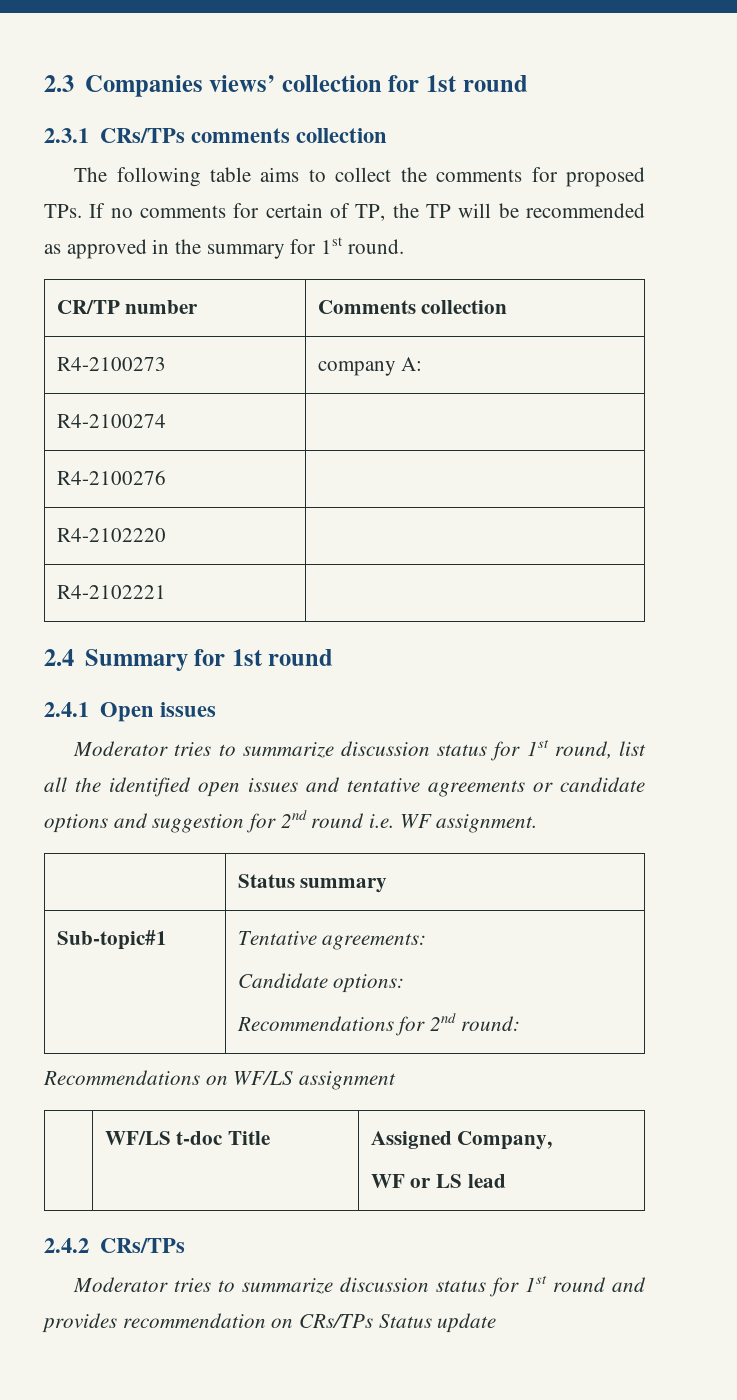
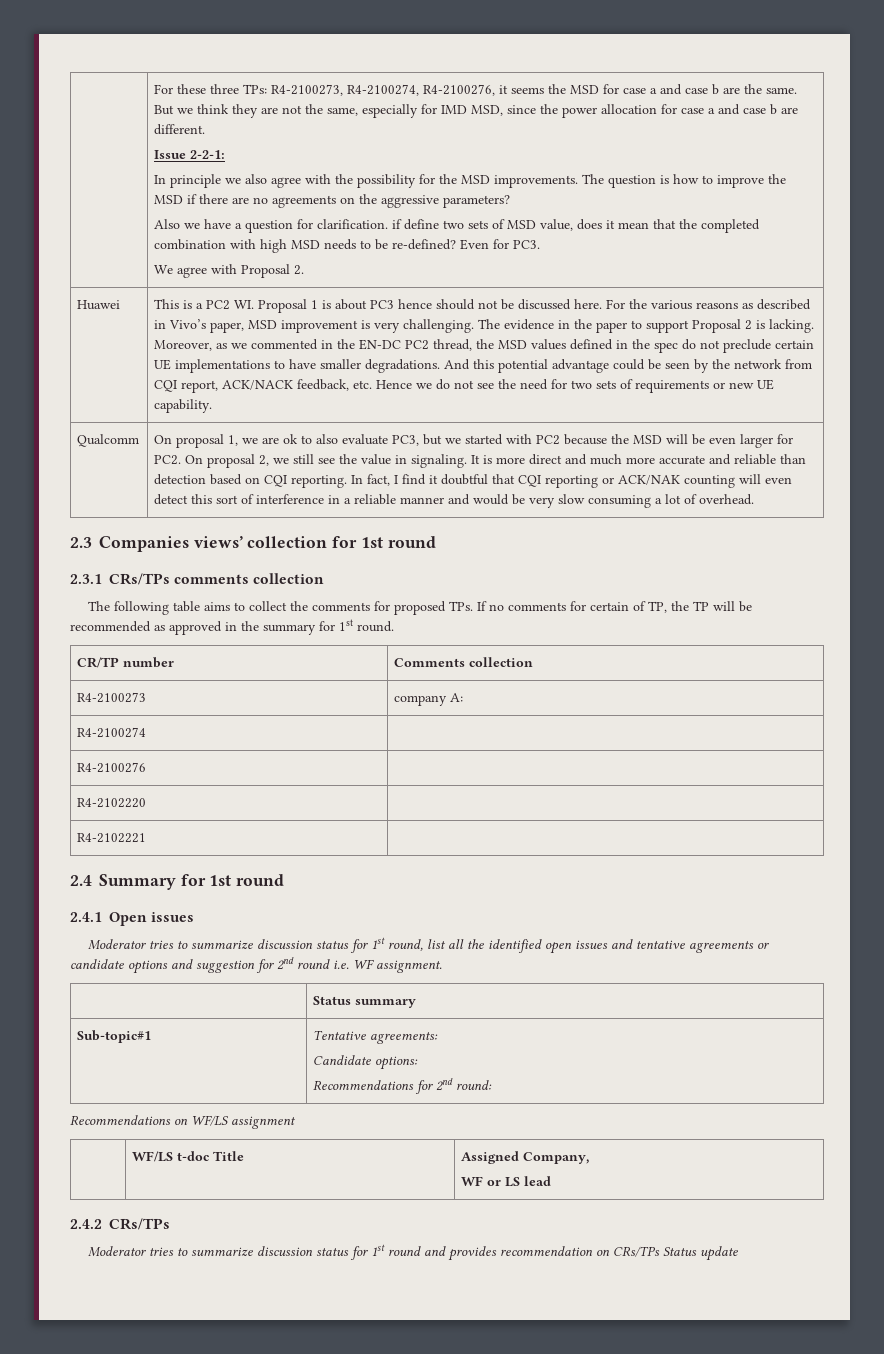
(44, 83) none -> [154,84,798,96] [154,104,799,118] [154,124,206,135] [154,150,226,159] [154,174,787,188] [154,194,511,208] [154,219,761,233] [154,239,541,253] [154,264,305,278] [77,300,121,310] [154,299,812,313] [154,319,815,333] [154,339,815,353] [154,359,813,373] [154,379,775,393] [154,399,213,413] [77,434,140,447] [154,434,794,448] [154,454,807,468] [154,474,793,488] [154,494,755,508] | For these three TPs: R4-2100273, R4-2100274, R4-2100276, it seems the MSD for case a and case b are the same. But we think they are not the same, especially for IMD MSD, since the power allocation for case a and case b are different. // Issue 2-2-1: // In principle we also agree with the possibility for the MSD improvements. The question is how to improve the MSD if there are no agreements on the aggressive parameters? // Also we have a question for clarification. if define two sets of MSD value, does it mean that the completed combination with high MSD needs to be re-defined? Even for PC3. // We agree with Proposal 2. // Huawei | This is a PC2 WI. Proposal 1 is about PC3 hence should not be discussed here. For the various reasons as described in Vivo’s paper, MSD improvement is very challenging. The evidence in the paper to support Proposal 2 is lacking. Moreover, as we commented in the EN-DC PC2 thread, the MSD values defined in the spec do not preclude certain UE implementations to have smaller degradations. And this potential advantage could be seen by the network from CQI report, ACK/NACK feedback, etc. Hence we do not see the need for two sets of requirements or new UE capability. // Qualcomm | On proposal 1, we are ok to also evaluate PC3, but we started with PC2 because the MSD will be even larger for PC2. On proposal 2, we still see the value in signaling. It is more direct and much more accurate and reliable than detection based on CQI reporting. In fact, I find it doubtful that CQI reporting or ACK/NAK counting will even detect this sort of interference in a reliable manner and would be very slow consuming a lot of overhead. //

